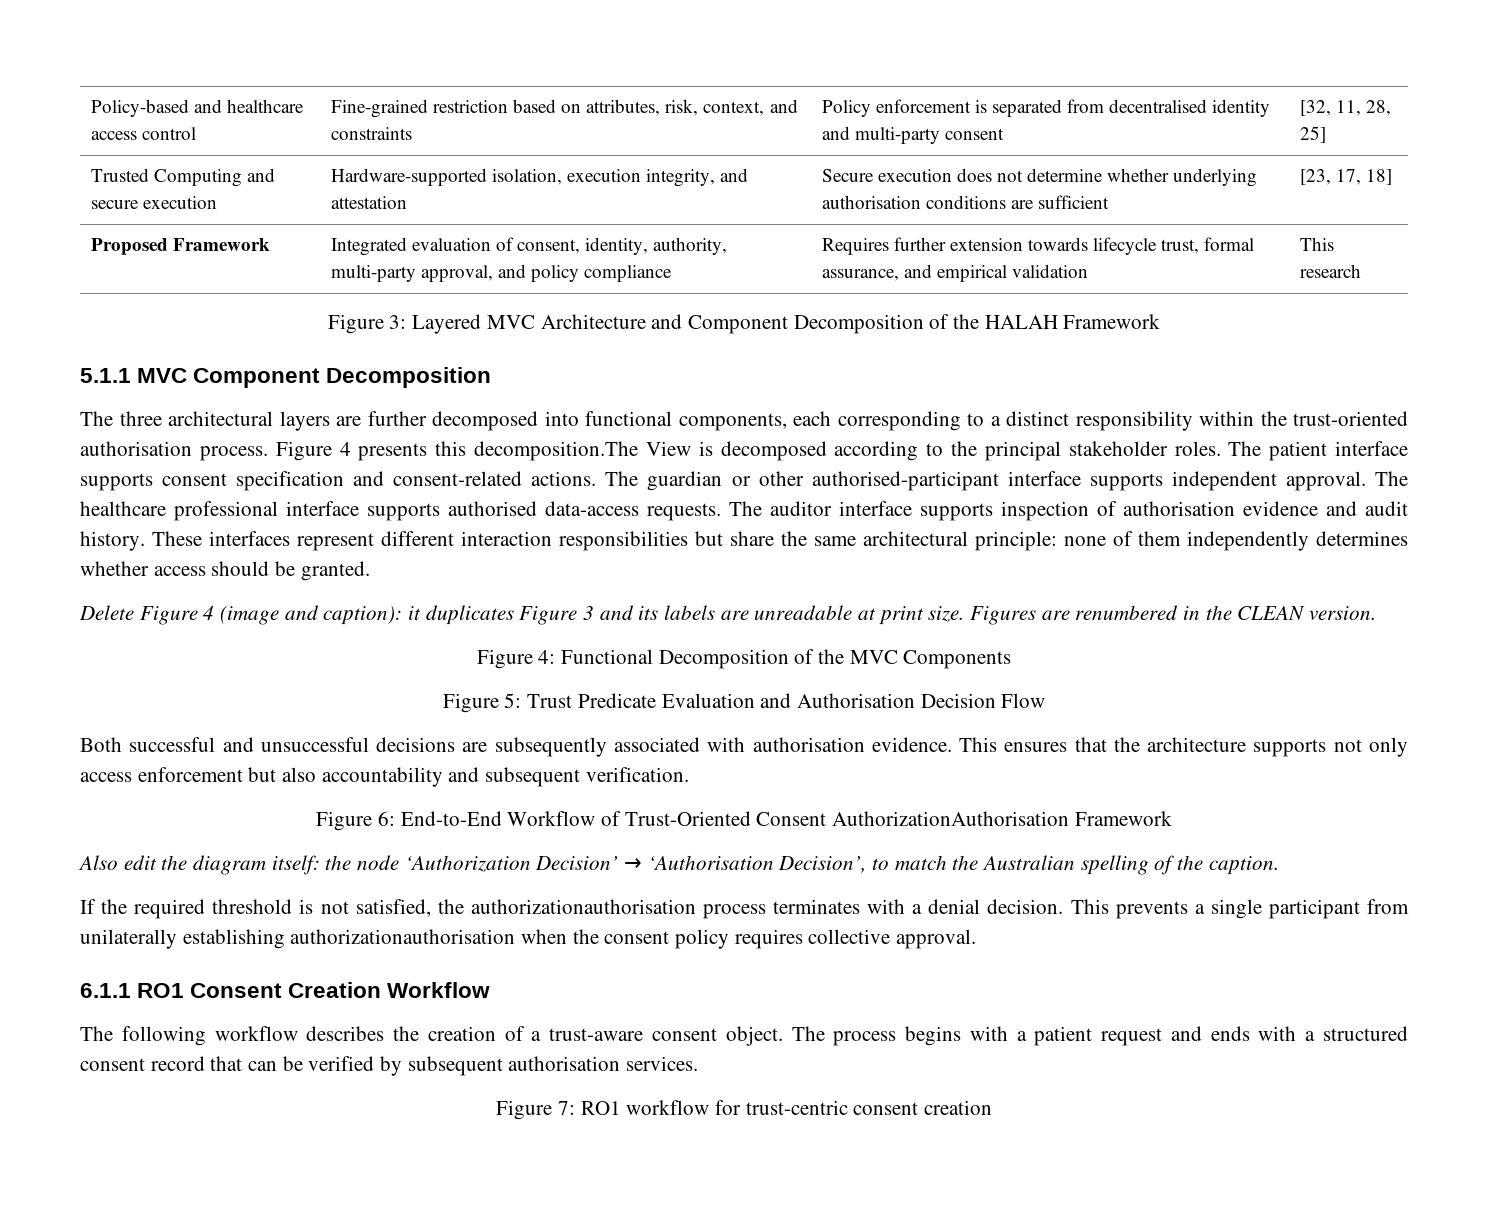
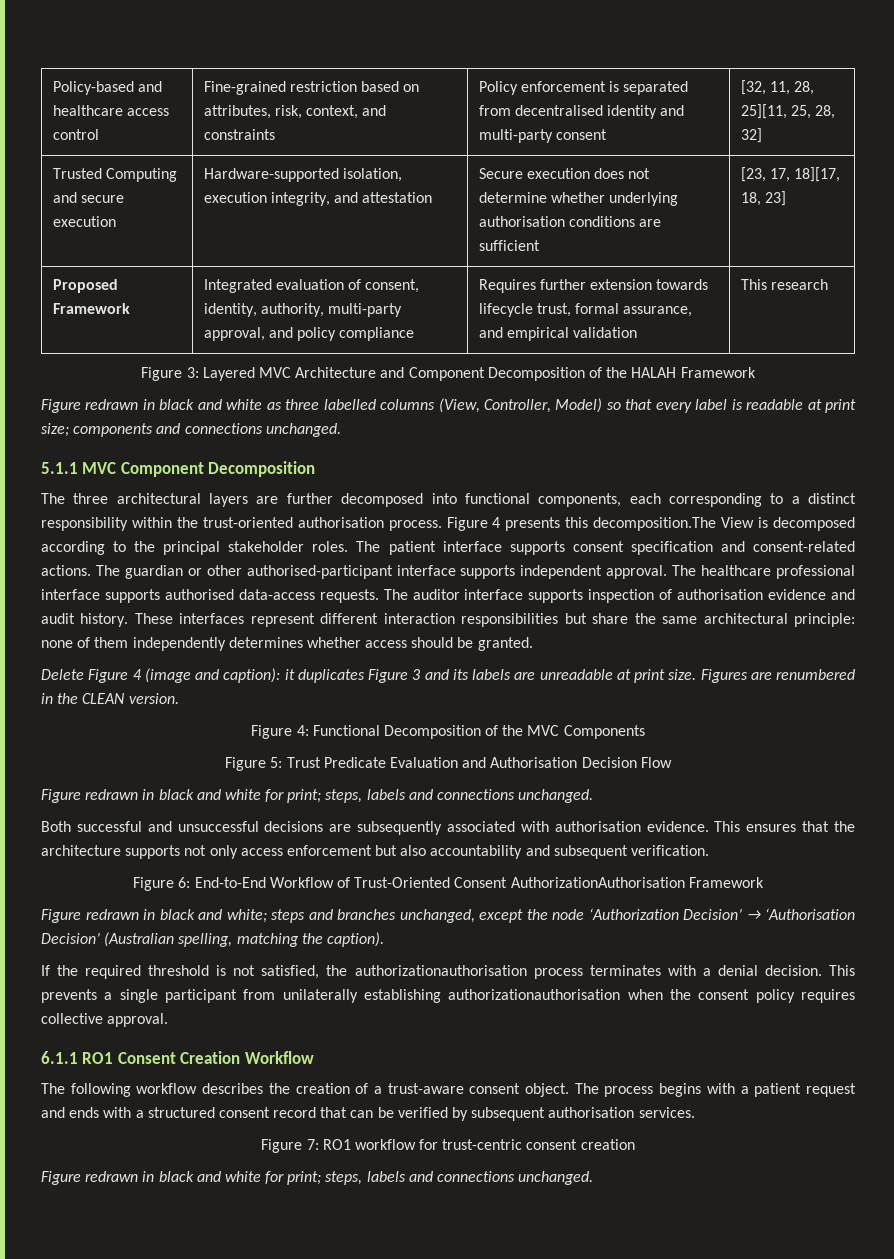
[1299,126,1326,143] 25] -> [740,104,836,119] [740,128,762,143] 25][11, 25, 28, 32]
[1365,169,1392,185] 18] -> [794,167,841,182] [740,191,787,206] 18][17, 18, 23]
(1161, 321) none -> [41,398,857,413] [41,423,341,437] // Figure redrawn in black and white as three labelled columns (View, Controller, Model) so that every label is readable at print size; components and connections unchanged.
(1046, 700) none -> [41,789,594,803] // Figure redrawn in black and white for print; steps, labels and connections unchanged.
[78,855,320,875] Also edit the diagram itself: -> [41,909,523,923] Figure redrawn in black and white; steps and branches unchanged, except
[778,855,1279,875] Decision’, to match the Australian spelling of the caption. -> [41,932,384,947] Decision’ (Australian spelling, matching the caption).
(992, 1107) none -> [41,1171,594,1185] // Figure redrawn in black and white for print; steps, labels and connections unchanged.

